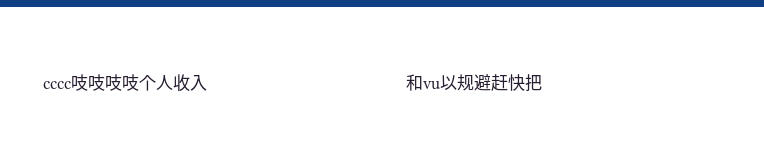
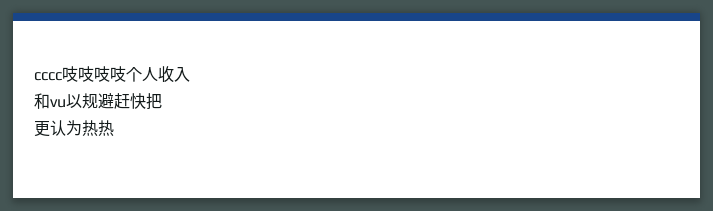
(542, 83) none -> [34,120,114,137] // 更认为热热

